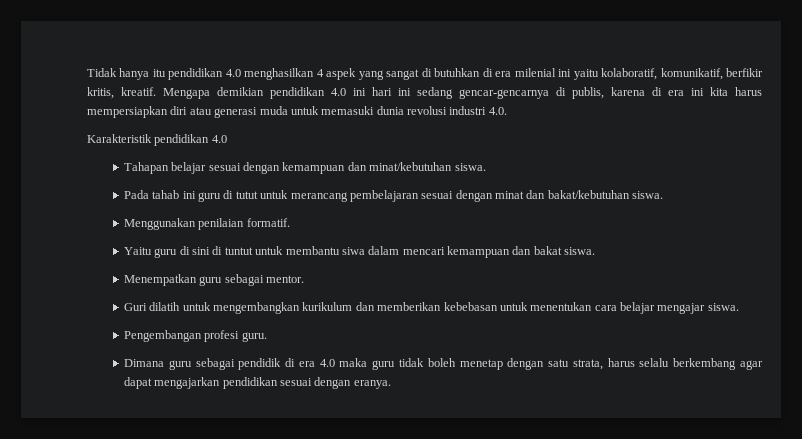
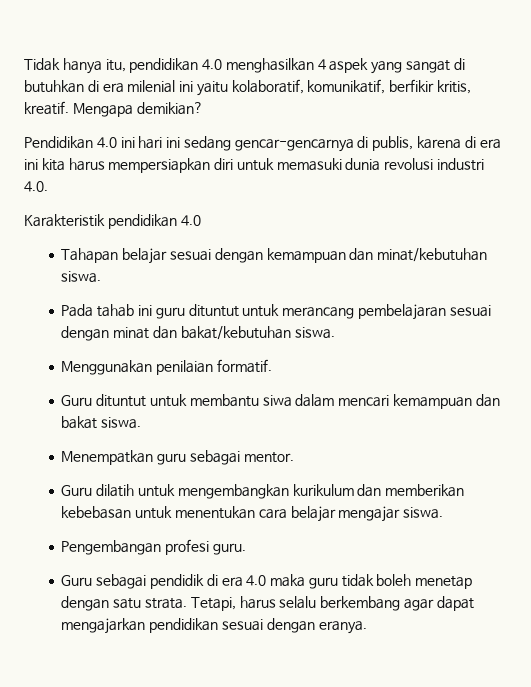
[152,69,166,77] itu -> [105,59,126,72] itu,
[217,87,325,99] demikian pendidikan -> [136,102,203,115] [24,136,93,149] demikian? // Pendidikan
[189,106,288,118] atau generasi muda -> (234, 164) none
[223,190,258,199] di tutut -> [188,304,239,317] dituntut
[123,246,253,258] Yaitu guru di sini di tuntut -> [61,394,147,407] Guru dituntut
[123,303,147,311] Guri -> [61,485,93,496] Guru
[123,359,192,370] Dimana guru -> [61,575,93,586] Guru
[572,359,603,370] strata, -> [144,597,236,611] strata. Tetapi,

